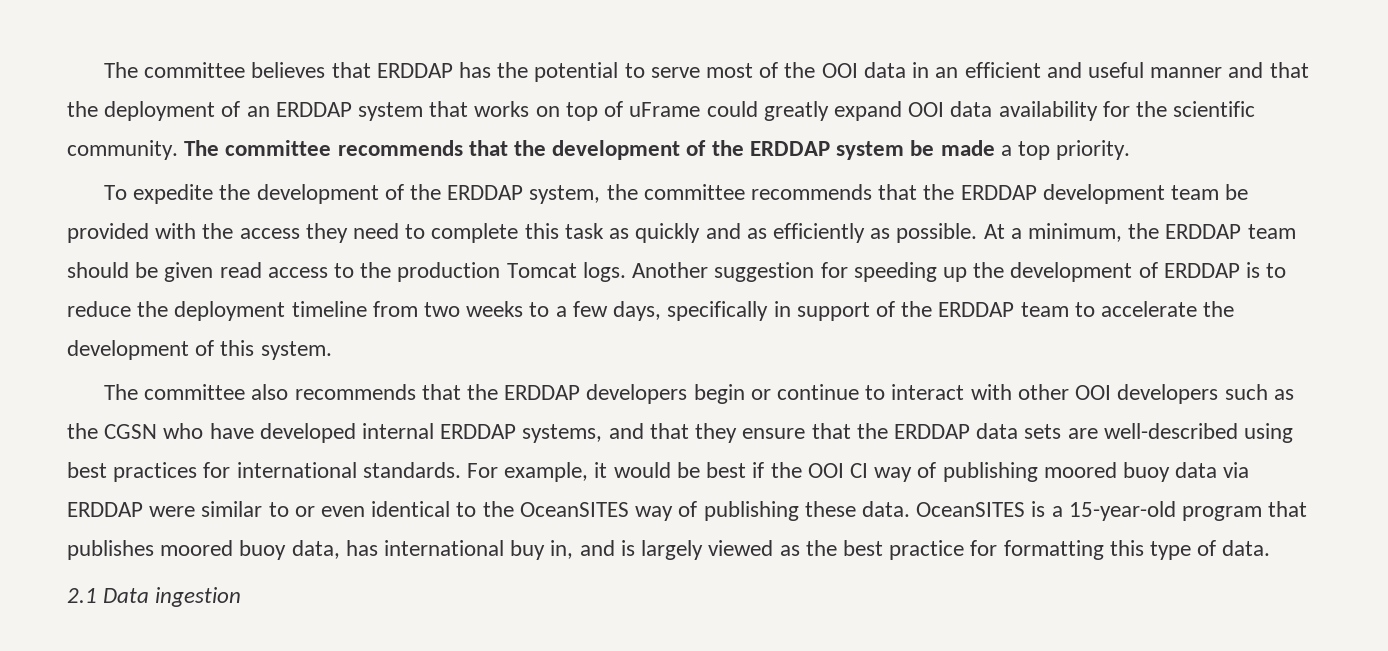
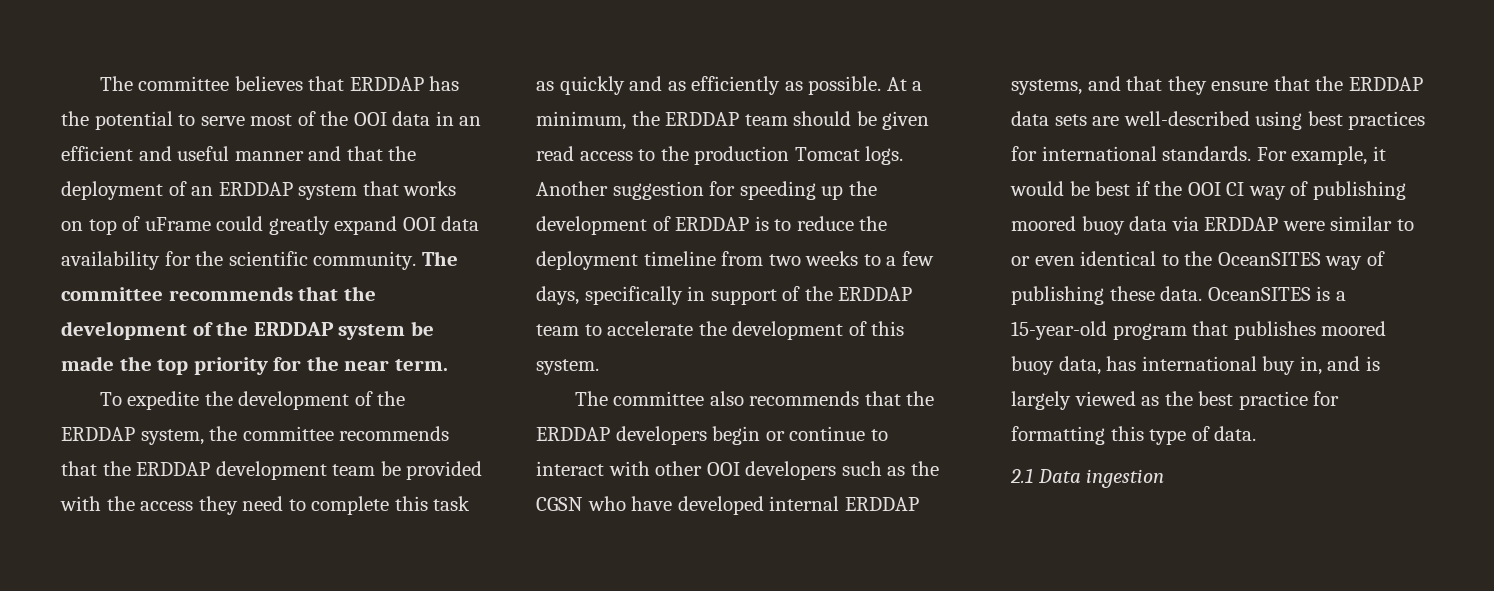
[1000,140,1131,160] a top priority. -> [119,356,448,375] the top priority for the near term.

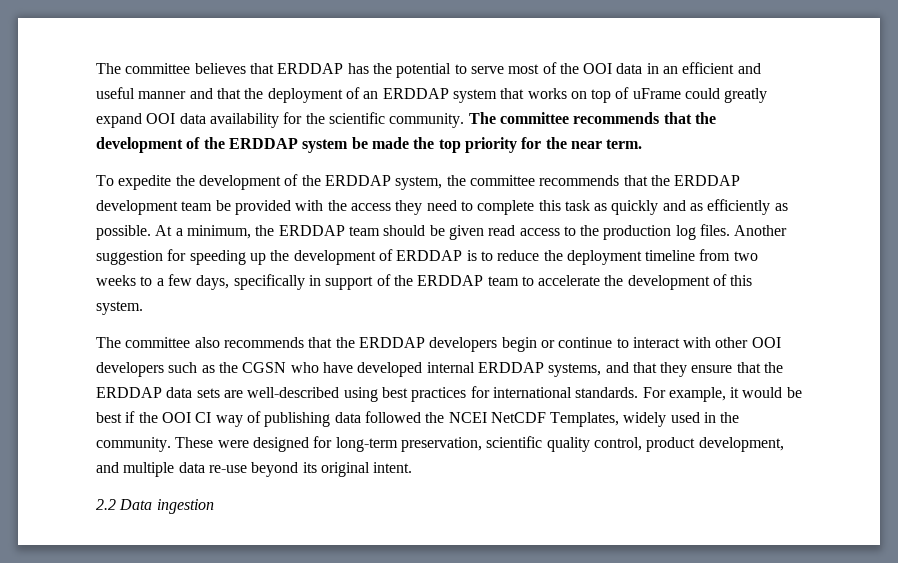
[794,146,904,165] Tomcat logs. -> [675,224,731,240] log files.
[1011,216,1414,235] [1011,251,1385,270] [1011,286,1346,305] [1011,321,1387,340] [1011,356,1380,375] [1011,391,1340,410] [1011,426,1257,445] [1010,468,1033,483] moored buoy data via ERDDAP were similar to or even identical to the OceanSITES way of publishing these data. OceanSITES is a 15-year-old program that publishes moored buoy data, has international buy in, and is largely viewed as the best practice for formatting this type of data. // 2.1 -> [334,411,740,427] [96,436,784,452] [96,462,413,477] [96,499,116,510] data followed the NCEI NetCDF Templates, widely used in the community. These were designed for long-term preservation, scientific quality control, product development, and multiple data re-use beyond its original intent. // 2.2

